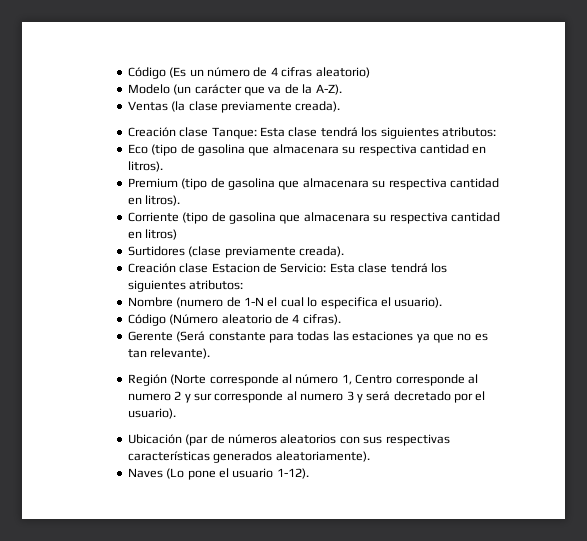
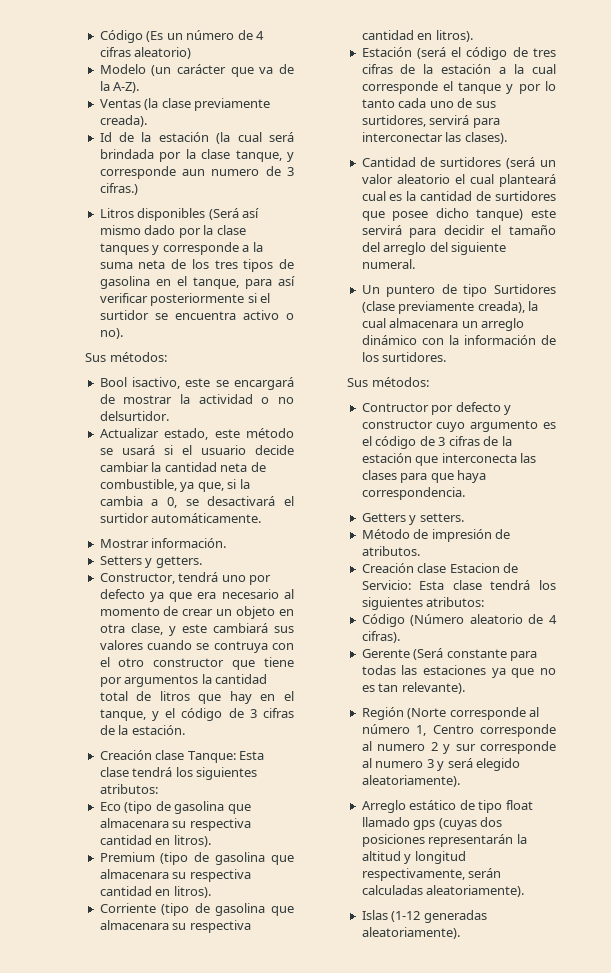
(341, 106) none -> [99,132,294,144] [99,149,294,162] [99,166,294,179] [99,183,138,195] [99,208,260,221] [99,225,246,238] [99,242,263,255] [99,259,294,272] [99,276,296,289] [99,293,271,306] [99,310,294,320] [99,328,123,339] [85,352,167,362] [99,377,294,390] [99,394,294,404] [99,411,169,421] [99,428,294,440] [99,445,295,455] [99,462,266,472] [99,479,250,492] [99,496,294,508] [99,513,262,523] [99,538,227,548] [99,556,202,568] [99,572,272,585] [99,589,294,602] [99,606,294,619] [99,623,294,636] [99,640,294,653] [99,657,294,670] [99,674,268,687] [99,691,295,704] [99,708,294,721] [99,725,185,735] // Id de la estación (la cual será brindada por la clase tanque, y corresponde aun numero de 3 cifras.) // Litros disponibles (Será así mismo dado por la clase tanques y corresponde a la suma neta de los tres tipos de gasolina en el tanque, para así verificar posteriormente si el surtidor se encuentra activo o no). // Sus métodos: // Bool isactivo, este se encargará de mostrar la actividad o no delsurtidor. // Actualizar estado, este método se usará si el usuario decide cambiar la cantidad neta de combustible, ya que, si la cambia a 0, se desactivará el surtidor automáticamente. // Mostrar información. // Setters y getters. // Constructor, tendrá uno por defecto ya que era necesario al momento de crear un objeto en otra clase, y este cambiará sus valores cuando se contruya con el otro constructor que tiene por argumentos la cantidad total de litros que hay en el tanque, y el código de 3 cifras de la estación.
[145,229,178,240] [127,246,345,258] litros) // Surtidores (clase previamente creada). -> [435,30,473,42] [361,47,556,60] [361,64,556,74] [361,81,556,94] [361,98,496,108] [361,115,500,128] [361,132,507,144] [361,157,556,169] [361,174,556,187] [361,191,556,201] [361,208,556,221] [361,225,556,238] [361,242,507,255] [361,259,415,269] [361,284,556,297] [361,301,539,314] [361,318,525,331] [361,335,556,345] [361,352,447,362] [347,377,429,387] [361,402,512,415] [361,420,556,432] [361,436,512,449] [361,453,537,466] [361,470,487,483] [361,487,465,500] [361,513,464,525] [361,529,511,542] [361,546,420,556] litros). // Estación (será el código de tres cifras de la estación a la cual corresponde el tanque y por lo tanto cada uno de sus surtidores, servirá para interconectar las clases). // Cantidad de surtidores (será un valor aleatorio el cual planteará cual es la cantidad de surtidores que posee dicho tanque) este servirá para decidir el tamaño del arreglo del siguiente numeral. // Un puntero de tipo Surtidores (clase previamente creada), la cual almacenara un arreglo dinámico con la información de los surtidores. // Sus métodos: // Contructor por defecto y constructor cuyo argumento es el código de 3 cifras de la estación que interconecta las clases para que haya correspondencia. // Getters y setters. // Método de impresión de atributos.
[127,297,443,309] // Nombre (numero de 1-N el cual lo especifica el usuario). -> (485, 602) none
[393,391,486,403] [127,408,176,419] [127,434,450,446] [127,451,370,463] [127,468,309,480] decretado por el usuario). // Ubicación (par de números aleatorios con sus respectivas características generados aleatoriamente). // Naves (Lo pone el usuario 1-12). -> [476,758,521,771] [361,775,460,787] [361,800,533,813] [361,817,503,830] [361,834,527,847] [361,851,466,864] [361,868,502,881] [361,885,525,897] [361,910,487,923] [361,927,460,939] elegido aleatoriamente). // Arreglo estático de tipo float llamado gps (cuyas dos posiciones representarán la altitud y longitud respectivamente, serán calculadas aleatoriamente). // Islas (1-12 generadas aleatoriamente).

